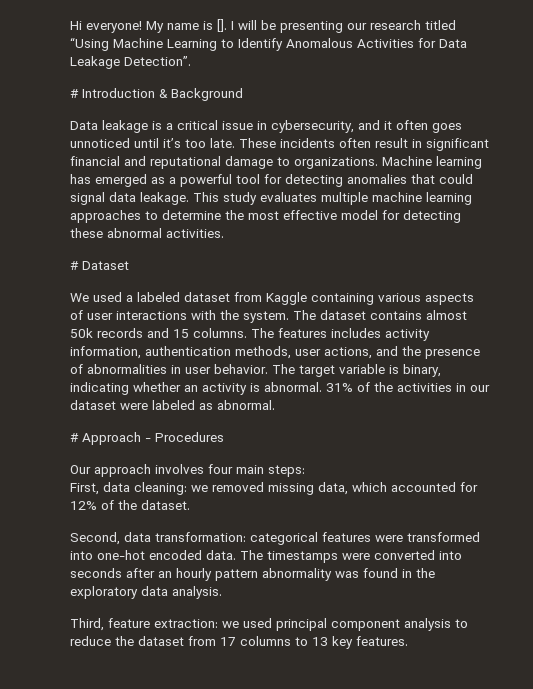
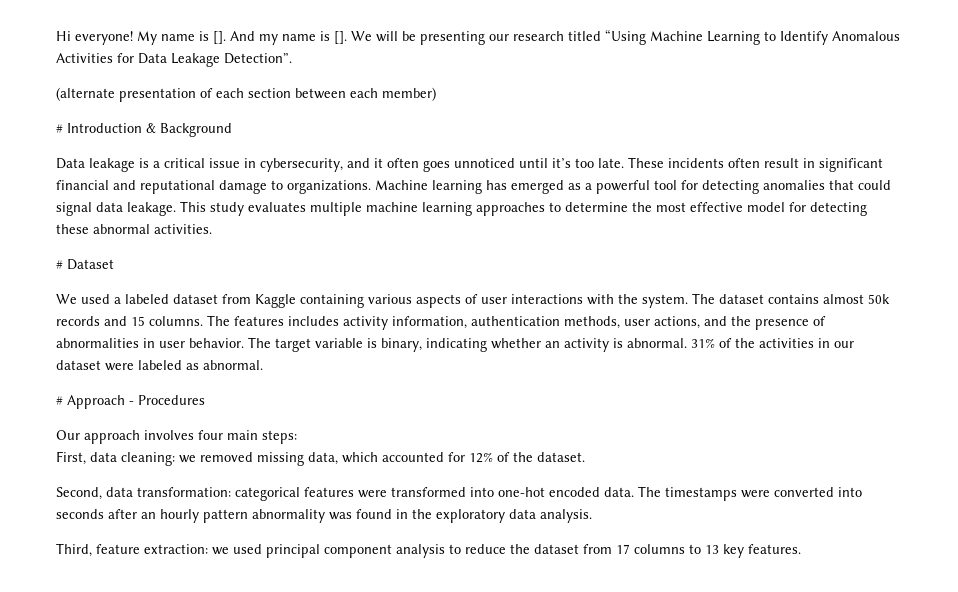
[231,21,234,30] I -> [230,31,372,45] And my name is []. We
(191, 61) none -> [56,87,436,102] // (alternate presentation of each section between each member)

